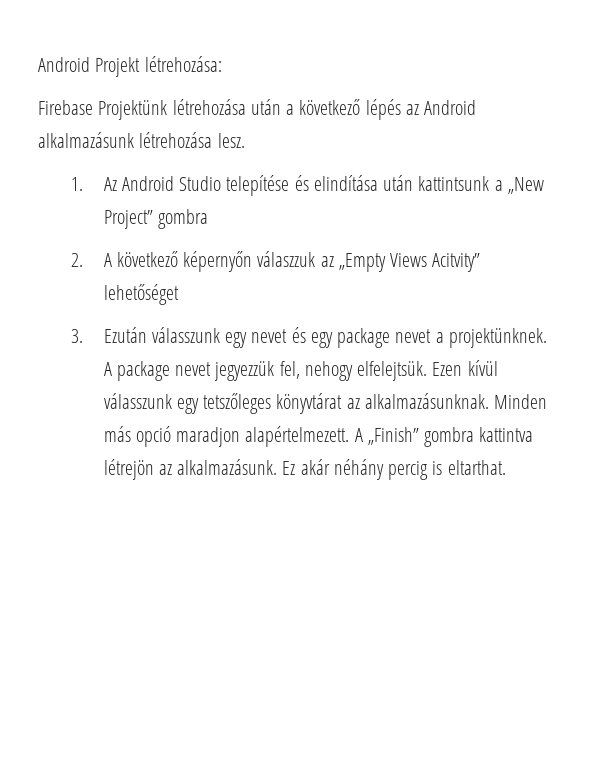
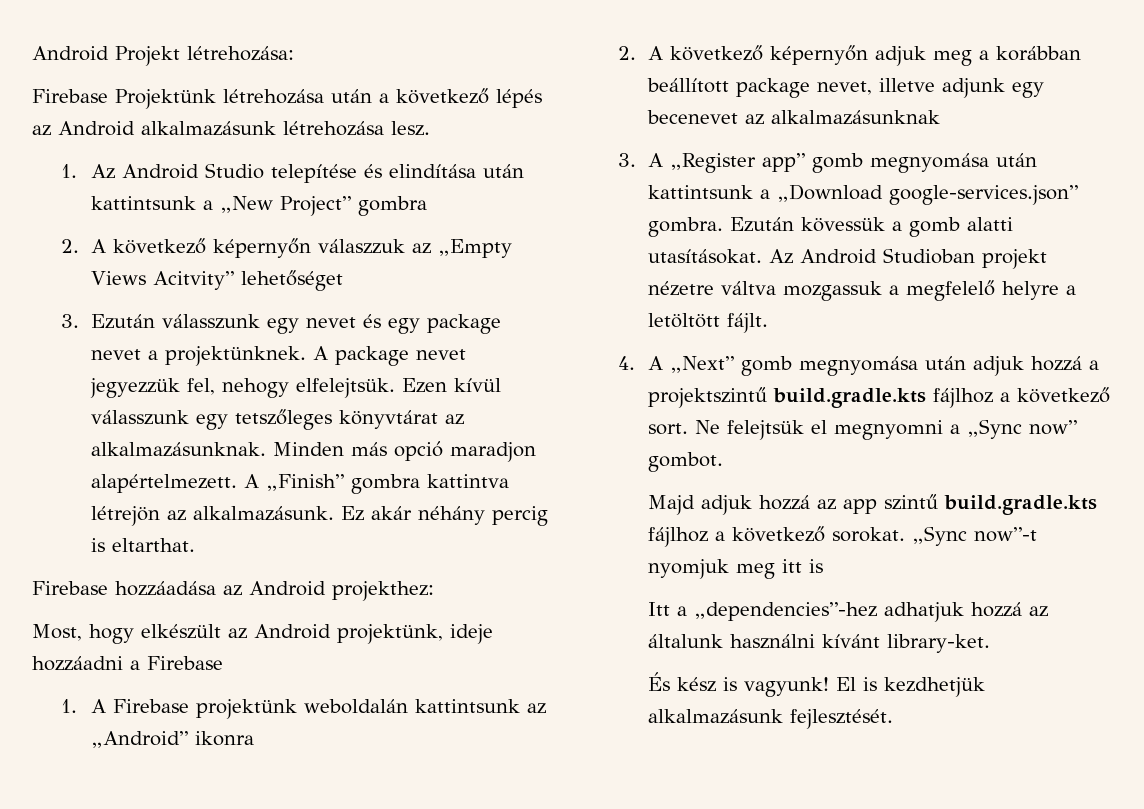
(506, 467) none -> [32,581,434,601] [32,624,493,644] [32,656,223,671] [61,699,546,719] [90,731,254,748] [618,45,1081,66] [646,78,1044,98] [646,110,940,125] [618,153,1037,173] [647,184,1078,205] [647,217,1013,237] [647,248,1047,269] [647,280,1076,301] [647,313,768,333] [618,356,1099,376] [647,387,1110,408] [647,419,1077,440] [647,452,723,472] [647,494,1097,515] [647,526,1037,547] [647,559,823,579] [647,602,1048,622] [647,634,990,653] [647,672,985,697] [647,709,893,729] // Firebase hozzáadása az Android projekthez: // Most, hogy elkészült az Android projektünk, ideje hozzáadni a Firebase // 1. A Firebase projektünk weboldalán kattintsunk az „Android” ikonra // 2. A következő képernyőn adjuk meg a korábban beállított package nevet, illetve adjunk egy becenevet az alkalmazásunknak // 3. A „Register app” gomb megnyomása után kattintsunk a „Download google-services.json” gombra. Ezután kövessük a gomb alatti utasításokat. Az Android Studioban projekt nézetre váltva mozgassuk a megfelelő helyre a letöltött fájlt. // 4. A „Next” gomb megnyomása után adjuk hozzá a projektszintű build.gradle.kts fájlhoz a következő sort. Ne felejtsük el megnyomni a „Sync now” gombot. // Majd adjuk hozzá az app szintű build.gradle.kts fájlhoz a következő sorokat. „Sync now”-t nyomjuk meg itt is // Itt a „dependencies”-hez adhatjuk hozzá az általunk használni kívánt library-ket. // És kész is vagyunk! El is kezdhetjük alkalmazásunk fejlesztését.

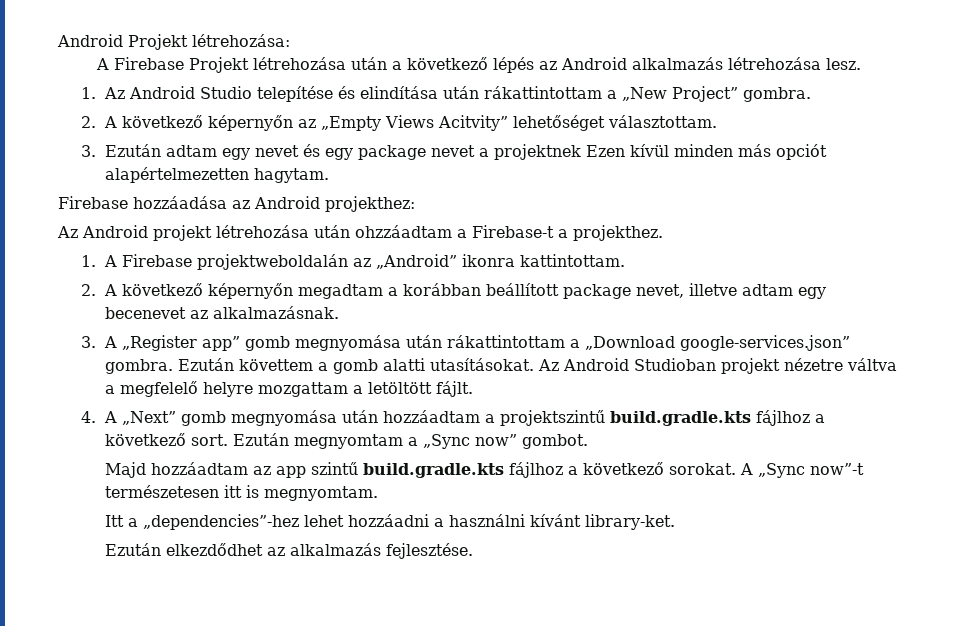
[32,89,216,109] Firebase Projektünk -> [95,57,249,73] A Firebase Projekt
[141,121,276,136] alkalmazásunk -> [631,57,723,70] alkalmazás
[90,196,196,210] kattintsunk -> [483,86,602,99] rákattintottam
[357,196,427,216] [61,238,405,258] gombra // 2. A következő képernyőn válaszzuk -> [742,87,811,102] [81,115,293,131] gombra. // 2. A következő képernyőn
(343, 280) none -> [607,115,717,128] választottam.
[161,314,260,329] válasszunk -> [165,145,217,157] adtam
[164,346,466,366] [89,378,501,398] [90,409,464,430] [90,441,536,462] [90,474,509,494] [90,506,548,526] [90,538,195,552] projektünknek. A package nevet jegyezzük fel, nehogy elfelejtsük. Ezen kívül válasszunk egy tetszőleges könyvtárat az alkalmazásunknak. Minden más opció maradjon alapértelmezett. A „Finish” gombra kattintva létrejön az alkalmazásunk. Ez akár néhány percig is eltarthat. -> [493,144,827,160] [104,167,329,183] projektnek Ezen kívül minden más opciót alapértelmezetten hagytam.
[32,624,493,644] [32,656,223,671] Most, hogy elkészült az Android projektünk, ideje hozzáadni a Firebase -> [57,225,663,241] Az Android projekt létrehozása után ohzzáadtam a Firebase-t a projekthez.
[195,699,520,719] projektünk weboldalán kattintsunk -> [196,254,348,270] projektweboldalán
[618,45,972,66] // 2. A következő képernyőn adjuk meg -> [519,254,625,267] [81,283,383,299] kattintottam. // 2. A következő képernyőn megadtam
[941,78,1005,98] adjunk -> [741,284,793,296] adtam
[770,110,940,125] alkalmazásunknak -> [212,306,339,319] alkalmazásnak.
[647,185,753,199] kattintsunk -> [446,335,565,348] rákattintottam
[800,217,885,232] kövessük -> [238,359,313,371] követtem
[782,281,882,301] mozgassuk -> (897, 364) none
(1059, 290) none -> [257,382,348,397] mozgattam
[972,356,1082,376] adjuk hozzá -> [382,410,480,423] hozzáadtam
[694,420,943,440] Ne felejtsük el megnyomni -> [232,433,403,449] Ezután megnyomtam
[700,495,810,515] adjuk hozzá -> [150,462,248,475] hozzáadtam
(905, 534) none -> [739,463,753,475] A
[647,559,775,579] nyomjuk meg -> [104,485,219,498] természetesen
(823, 566) none -> [263,486,378,501] megnyomtam.
[883,602,1048,622] [647,634,723,648] adhatjuk hozzá az általunk -> [303,514,444,527] lehet hozzáadni a
[647,672,985,697] [647,709,893,729] És kész is vagyunk! El is kezdhetjük alkalmazásunk fejlesztését. -> [104,543,473,559] Ezután elkezdődhet az alkalmazás fejlesztése.

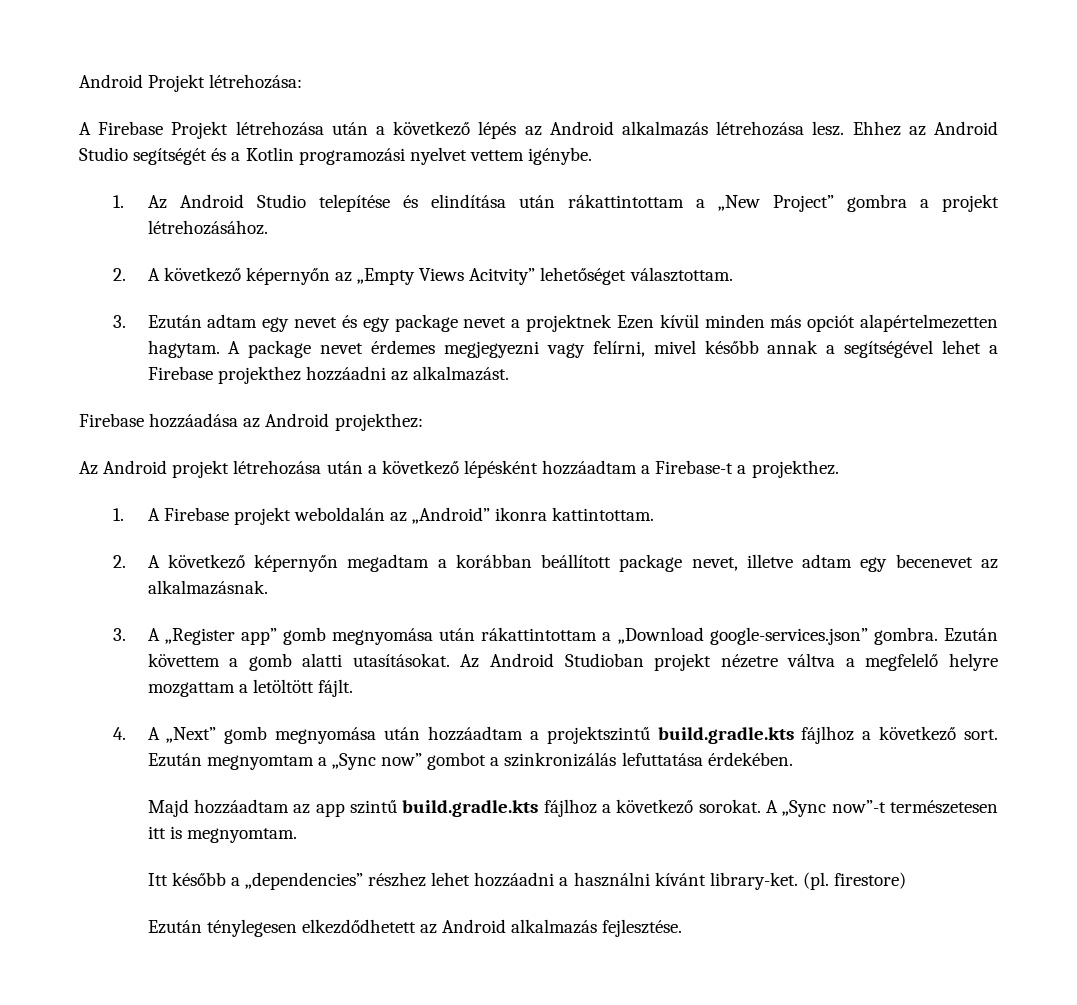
(861, 64) none -> [852,121,999,136] [79,147,593,165] Ehhez az Android Studio segítségét és a Kotlin programozási nyelvet vettem igénybe.
[742,87,811,102] gombra. -> [846,194,999,212] [147,220,268,235] gombra a projekt létrehozásához.
(329, 175) none -> [228,340,998,358] [147,366,510,384] A package nevet érdemes megjegyezni vagy felírni, mivel később annak a segítségével lehet a Firebase projekthez hozzáadni az alkalmazást.
[355,225,452,238] ohzzáadtam -> [367,460,638,478] a következő lépésként hozzáadtam
[196,254,348,270] projektweboldalán -> [233,507,385,525] projekt weboldalán
[521,434,588,449] gombot. -> [427,752,793,770] gombot a szinkronizálás lefuttatása érdekében.
[127,514,299,530] a „dependencies”-hez -> [171,872,427,890] később a „dependencies” részhez
[104,543,285,556] // Ezután elkezdődhet az -> [802,872,907,890] [147,919,507,937] (pl. firestore) // Ezután ténylegesen elkezdődhetett az Android

